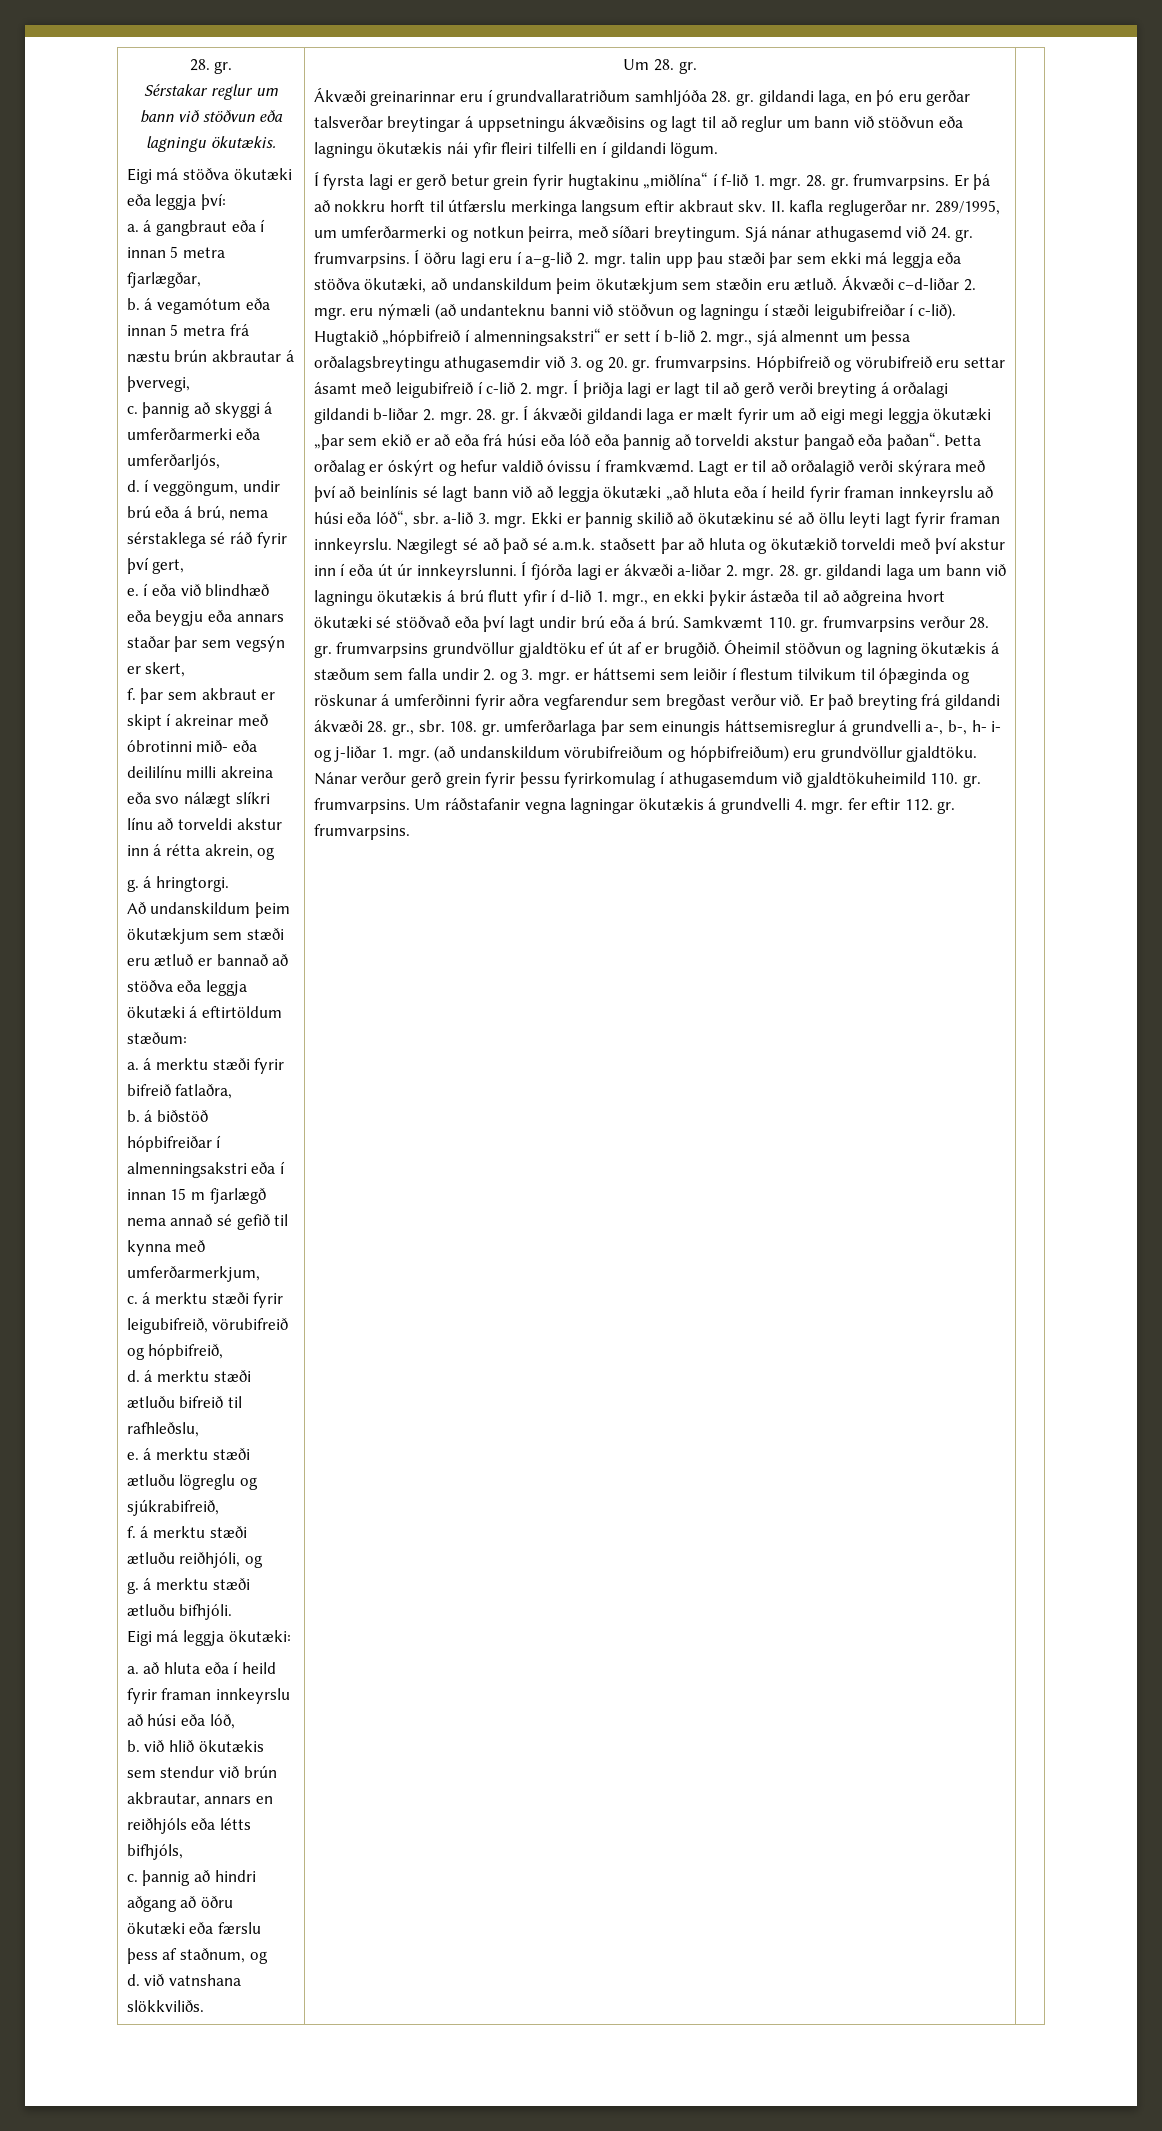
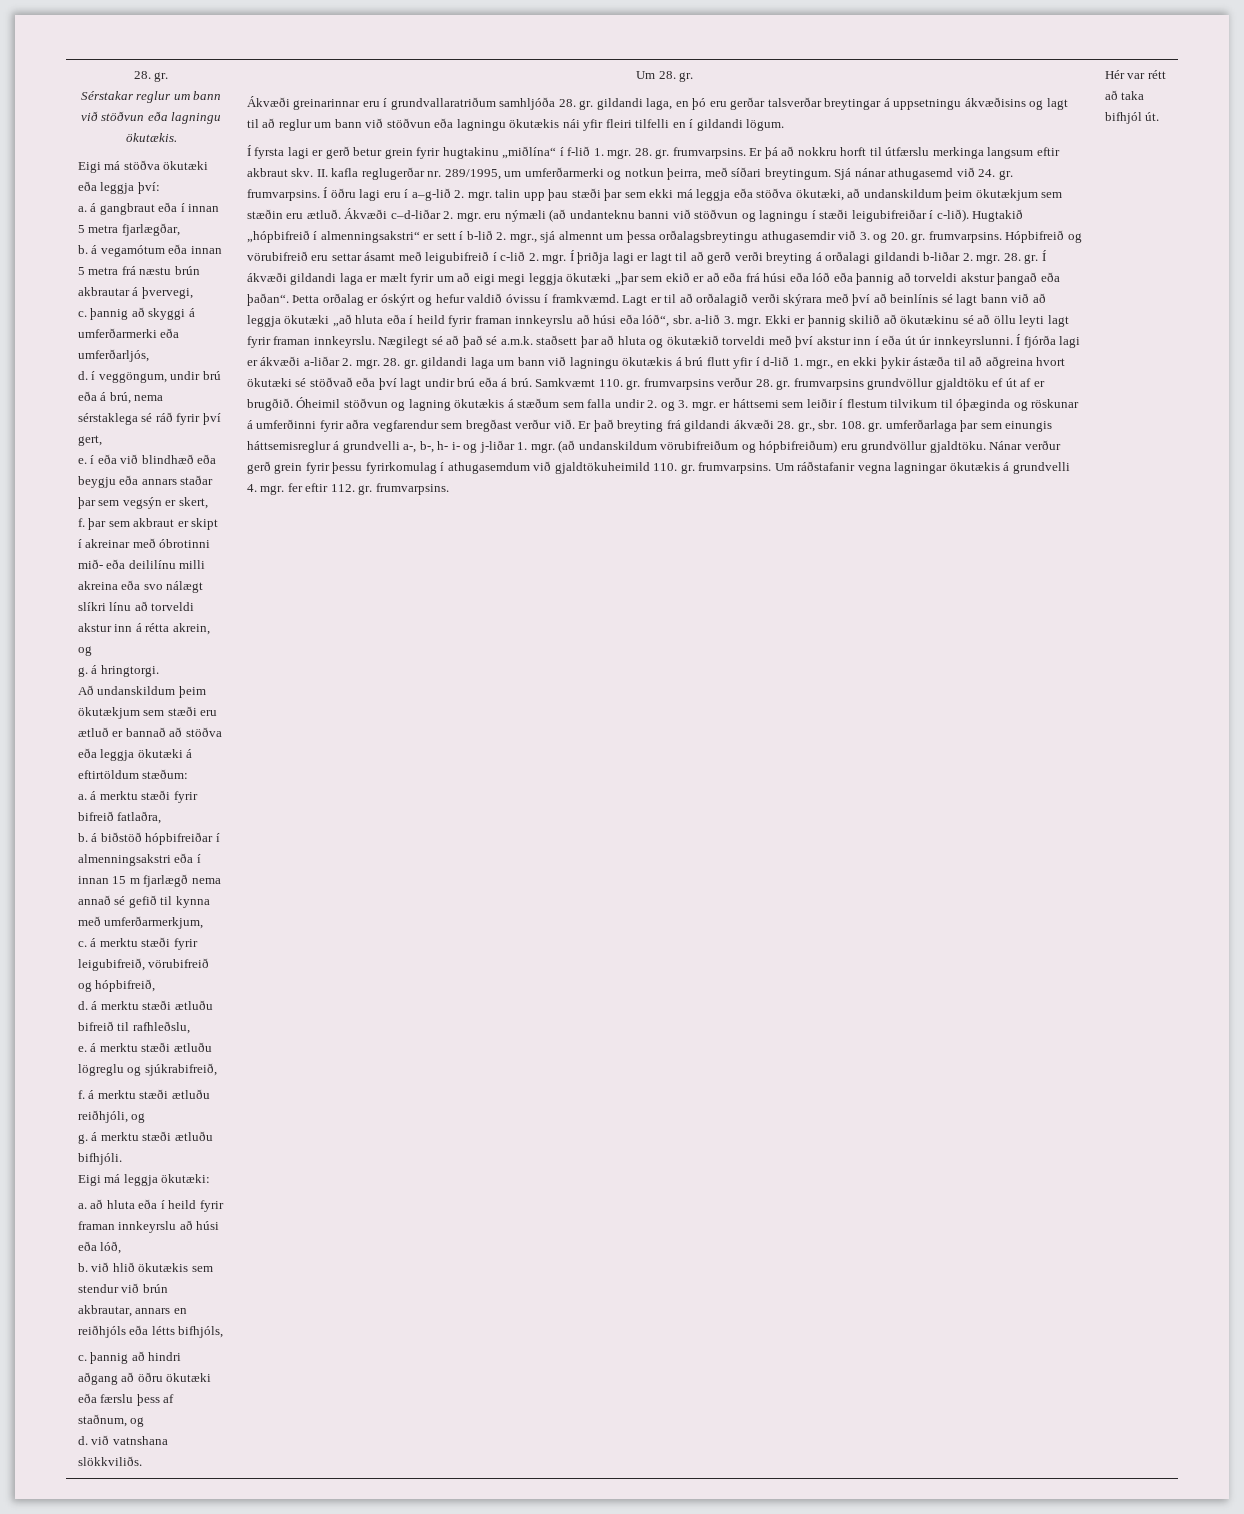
(410, 832) none -> [1104,70,1166,79] [1104,90,1145,100] [1104,112,1160,124] Hér var rétt að taka bifhjól út.

